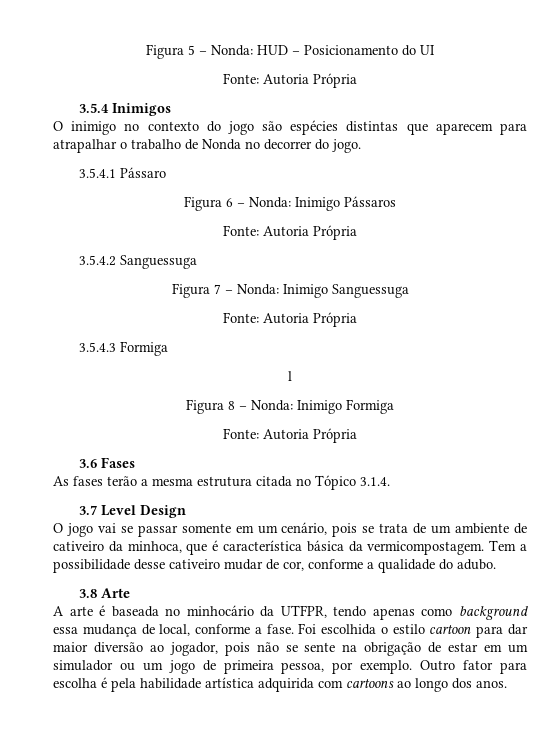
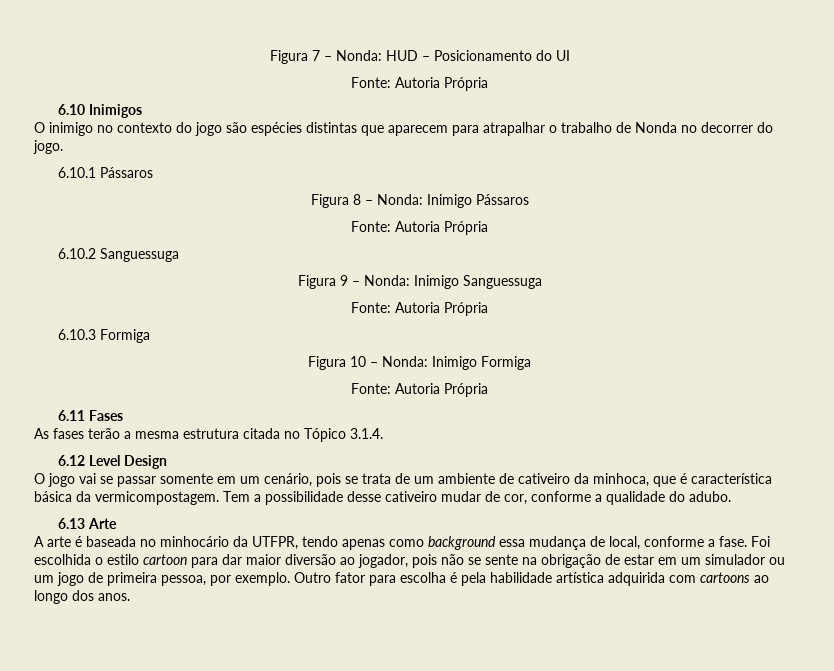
[146,44,195,59] Figura 5 -> [269,50,320,64] Figura 7
[79,103,110,113] 3.5.4 -> [58,104,86,115] 6.10
[79,167,167,178] [184,196,233,211] 3.5.4.1 Pássaro // Figura 6 -> [58,167,154,178] [310,194,361,208] 6.10.1 Pássaros // Figura 8
[79,255,117,266] 3.5.4.2 -> [58,248,97,259] 6.10.2
[213,284,221,294] 7 -> [339,275,348,286] 9
[79,341,169,356] [288,371,292,381] [186,399,235,414] 3.5.4.3 Formiga // l // Figura 8 -> [58,329,151,343] [308,356,366,370] 6.10.3 Formiga // Figura 10
[79,459,98,468] 3.6 -> [58,410,86,421] 6.11
[79,505,98,515] 3.7 -> [58,455,86,466] 6.12
[79,589,98,598] 3.8 -> [58,518,86,529] 6.13

